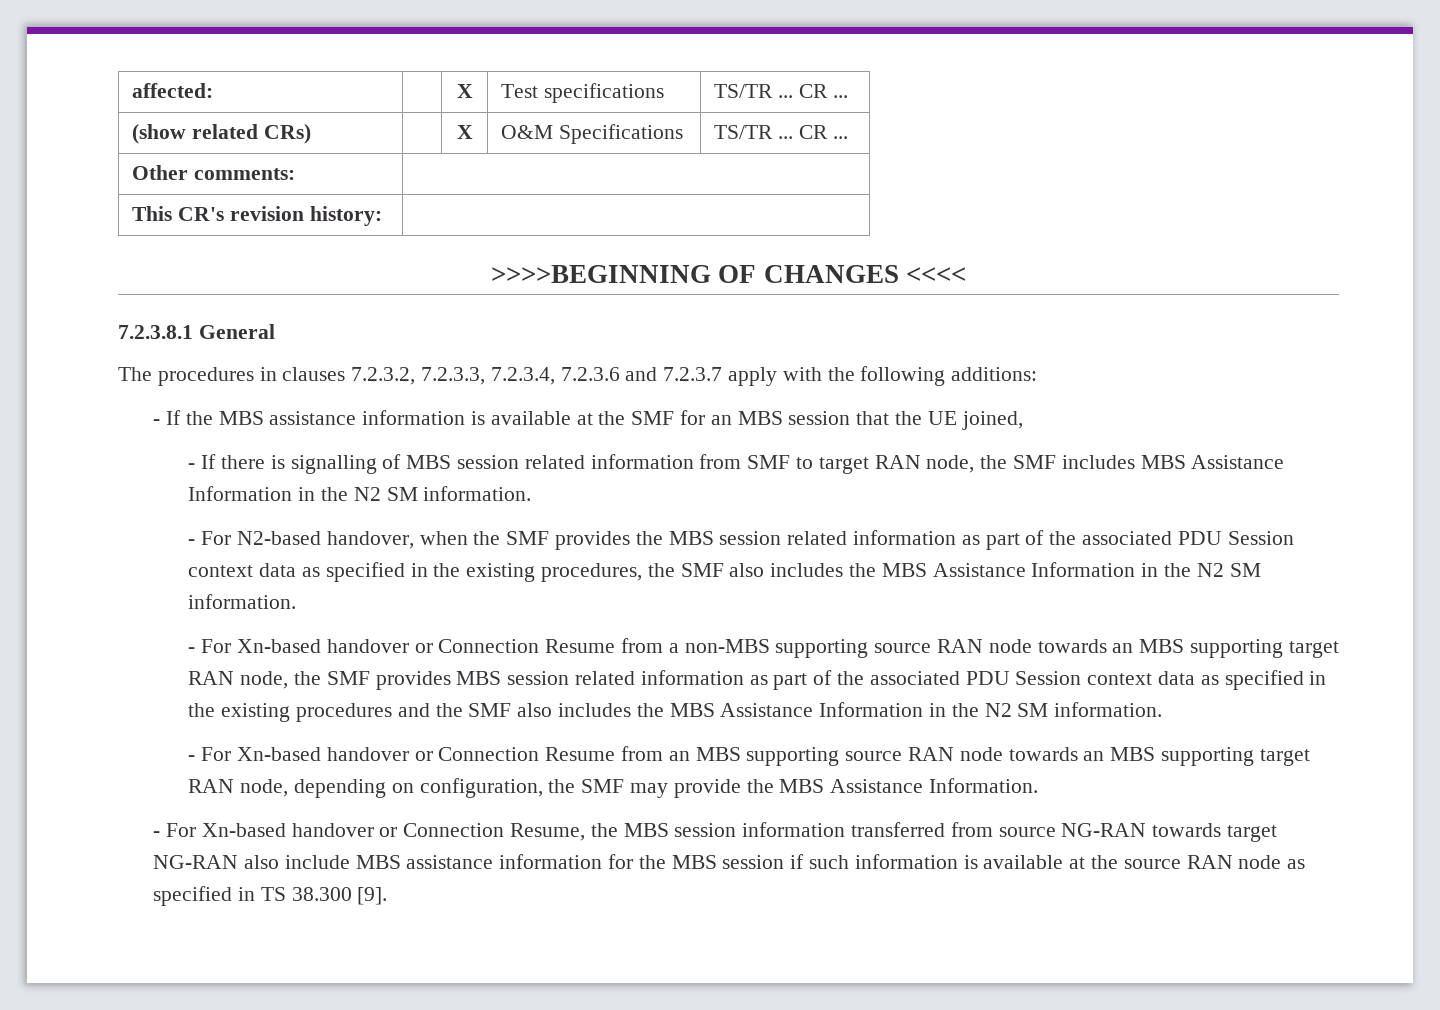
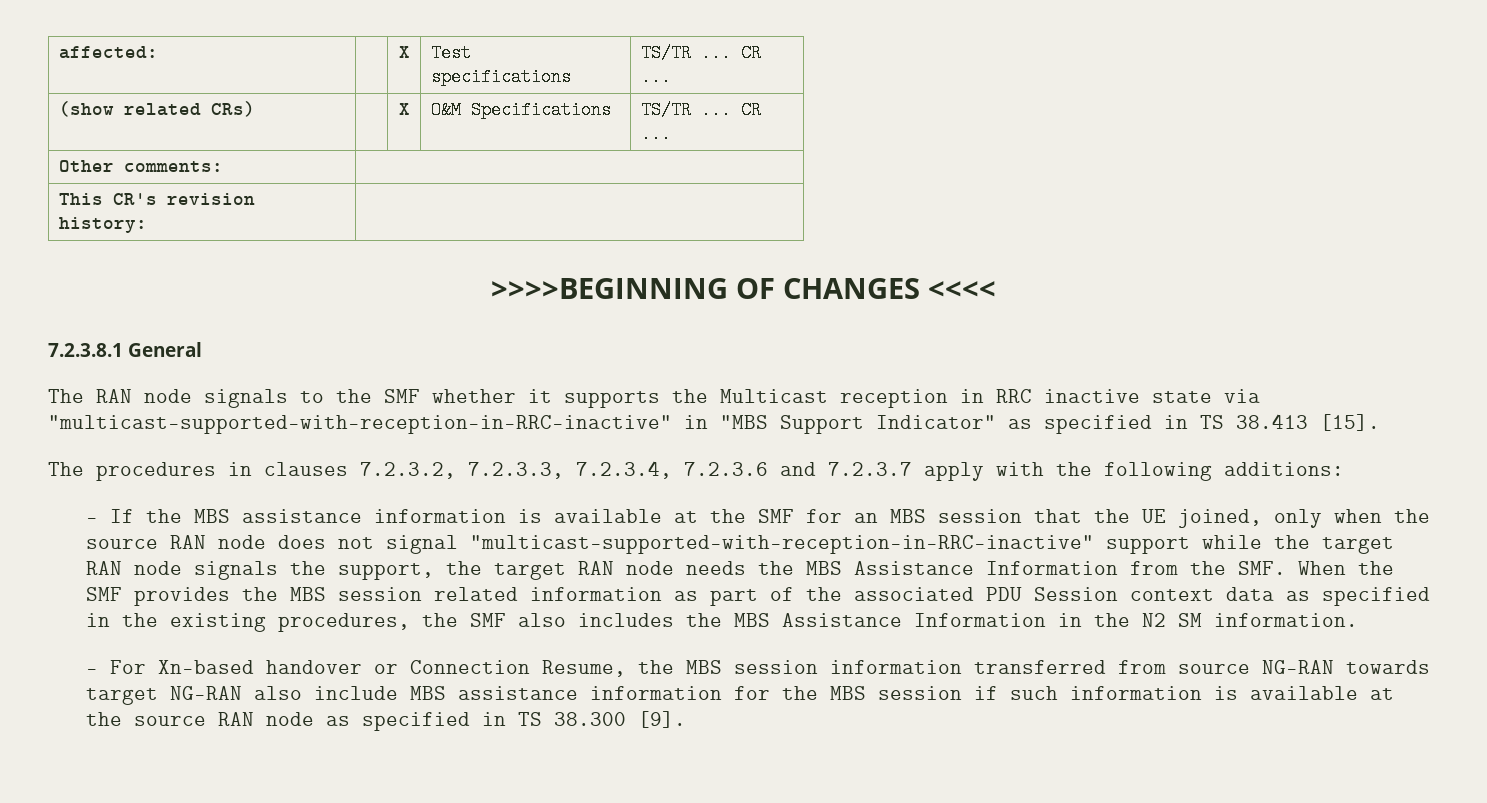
(275, 331) none -> [48,389,1260,408] [48,414,1380,434] // The RAN node signals to the SMF whether it supports the Multicast reception in RRC inactive state via "multicast-supported-with-reception-in-RRC-inactive" in "MBS Support Indicator" as specified in TS 38.413 [15].
[188,454,1285,474] [188,486,532,501] [188,531,468,549] // - If there is signalling of MBS session related information from SMF to target RAN node, the SMF includes MBS Assistance Information in the N2 SM information. // - For N2-based handover, when -> [1273,509,1430,528] [85,535,1394,554] [85,561,1346,580] only when the source RAN node does not signal "multicast-supported-with-reception-in-RRC-inactive" support while the target RAN node signals the support, the target RAN node needs the MBS Assistance Information from the SMF. When
[188,638,1339,658] [188,670,1327,690] [188,702,1163,722] [188,746,1310,766] [188,778,1039,798] // - For Xn-based handover or Connection Resume from a non-MBS supporting source RAN node towards an MBS supporting target RAN node, the SMF provides MBS session related information as part of the associated PDU Session context data as specified in the existing procedures and the SMF also includes the MBS Assistance Information in the N2 SM information. // - For Xn-based handover or Connection Resume from an MBS supporting source RAN node towards an MBS supporting target RAN node, depending on configuration, the SMF may provide the MBS Assistance Information. -> (1358, 620) none

